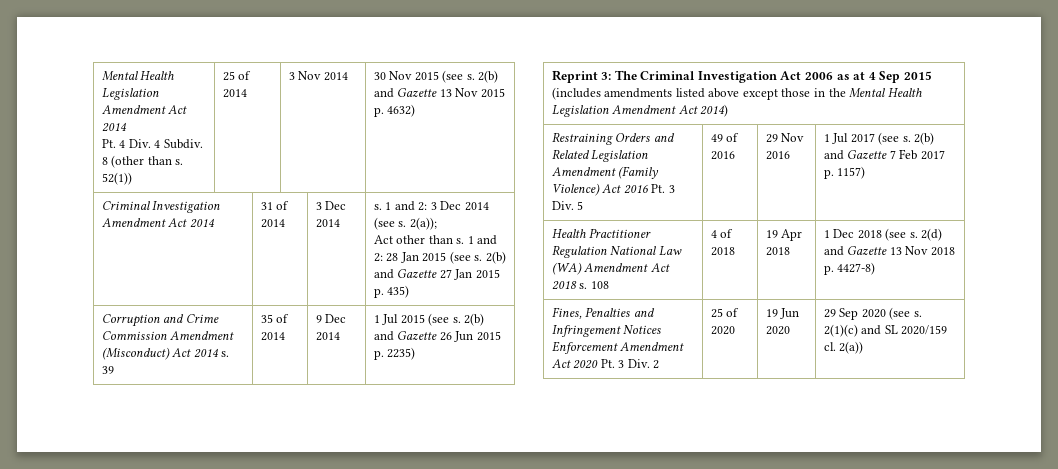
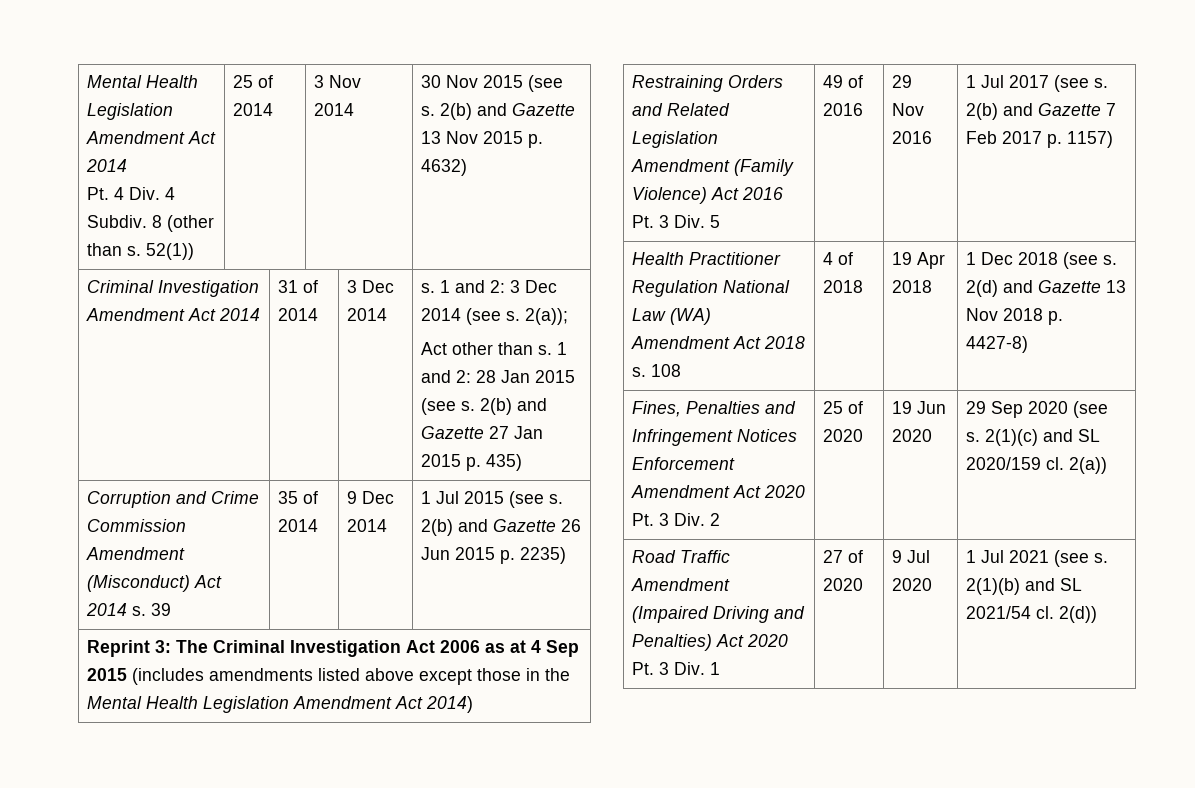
(864, 347) none -> [632,550,731,563] [631,578,731,591] [632,606,806,623] [632,634,789,651] [632,662,721,675] [823,550,864,563] [823,578,864,591] [892,550,931,563] [892,578,933,591] [966,550,1109,567] [966,578,1083,595] [966,606,1098,623] // Road Traffic Amendment (Impaired Driving and Penalties) Act 2020 Pt. 3 Div. 1 | 27 of 2020 | 9 Jul 2020 | 1 Jul 2021 (see s. 2(1)(b) and SL 2021/54 cl. 2(d))

